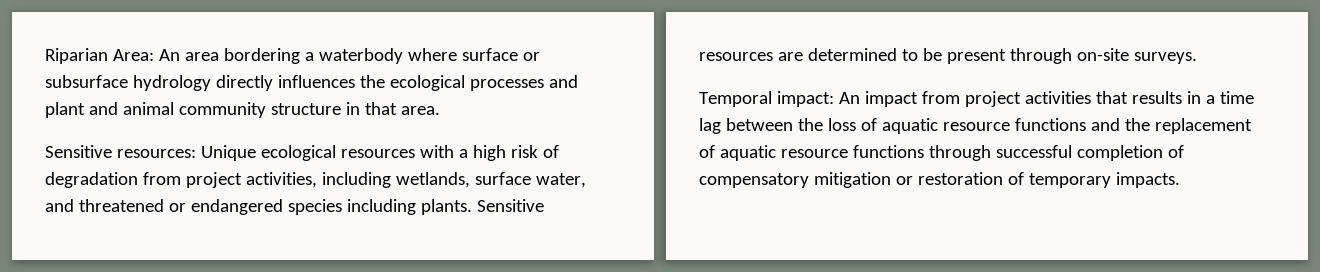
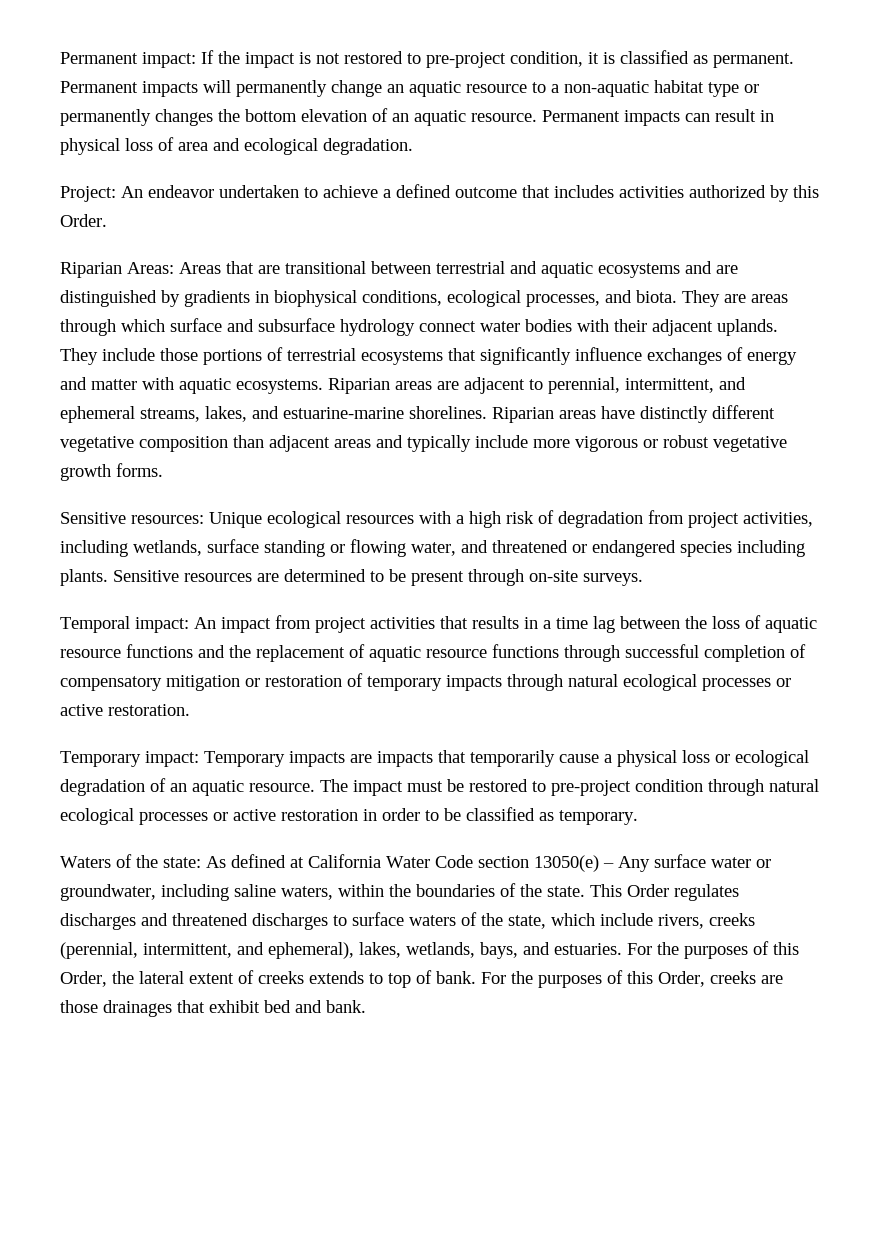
[45,48,540,64] [45,75,578,91] [45,102,440,118] Riparian Area: An area bordering a waterbody where surface or subsurface hydrology directly influences the ecological processes and plant and animal community structure in that area. -> [60,50,794,68] [60,80,759,97] [60,108,774,126] [60,137,413,155] [60,184,819,202] [60,214,107,227] [60,261,738,278] [60,290,788,307] [60,318,778,336] [60,347,797,365] [60,377,746,394] [60,405,775,423] [60,435,787,452] [60,463,163,481] Permanent impact: If the impact is not restored to pre-project condition, it is classified as permanent. Permanent impacts will permanently change an aquatic resource to a non-aquatic habitat type or permanently changes the bottom elevation of an aquatic resource. Permanent impacts can result in physical loss of area and ecological degradation. // Project: An endeavor undertaken to achieve a defined outcome that includes activities authorized by this Order. // Riparian Areas: Areas that are transitional between terrestrial and aquatic ecosystems and are distinguished by gradients in biophysical conditions, ecological processes, and biota. They are areas through which surface and subsurface hydrology connect water bodies with their adjacent uplands. They include those portions of terrestrial ecosystems that significantly influence exchanges of energy and matter with aquatic ecosystems. Riparian areas are adjacent to perennial, intermittent, and ephemeral streams, lakes, and estuarine-marine shorelines. Riparian areas have distinctly different vegetative composition than adjacent areas and typically include more vigorous or robust vegetative growth forms.
(531, 178) none -> [264,539,406,557] standing or flowing
[1115,172,1180,188] impacts. -> [446,674,791,691] [60,704,190,716] [60,750,809,767] [60,778,819,796] [60,807,638,825] [60,854,771,872] [60,883,739,901] [60,912,755,930] [60,941,799,959] [60,970,783,988] [60,1000,366,1017] impacts through natural ecological processes or active restoration. // Temporary impact: Temporary impacts are impacts that temporarily cause a physical loss or ecological degradation of an aquatic resource. The impact must be restored to pre-project condition through natural ecological processes or active restoration in order to be classified as temporary. // Waters of the state: As defined at California Water Code section 13050(e) – Any surface water or groundwater, including saline waters, within the boundaries of the state. This Order regulates discharges and threatened discharges to surface waters of the state, which include rivers, creeks (perennial, intermittent, and ephemeral), lakes, wetlands, bays, and estuaries. For the purposes of this Order, the lateral extent of creeks extends to top of bank. For the purposes of this Order, creeks are those drainages that exhibit bed and bank.

